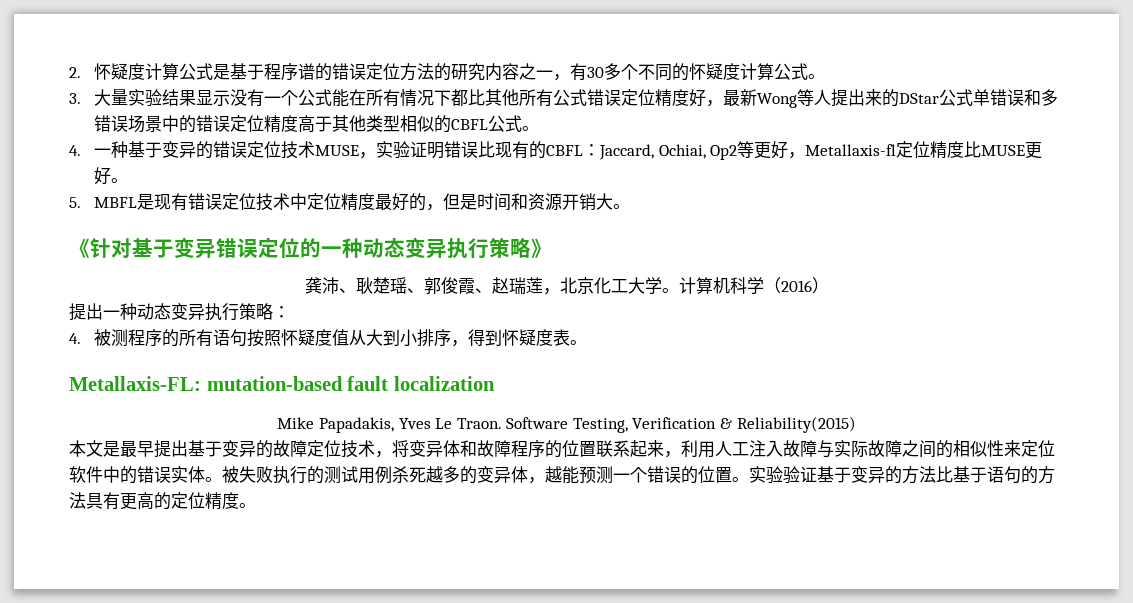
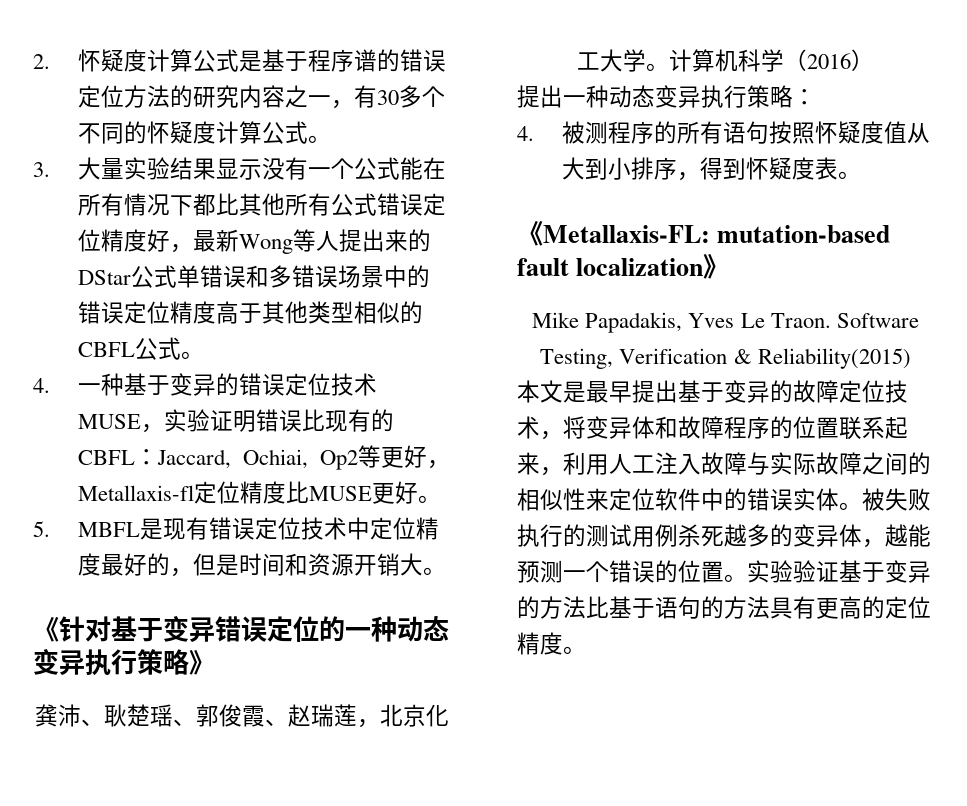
(587, 342) none -> [517,221,543,246] 《
(495, 383) none -> [703,254,730,279] 》

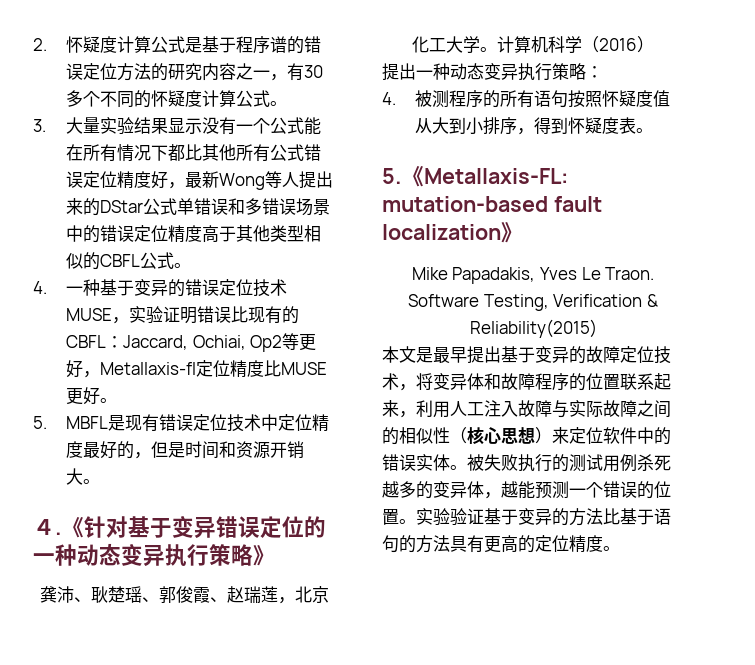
(446, 571) none -> [33,519,62,535] ４.
(861, 175) none -> [382,168,402,184] 5.
(586, 499) none -> [450,427,552,445] （核心思想）

